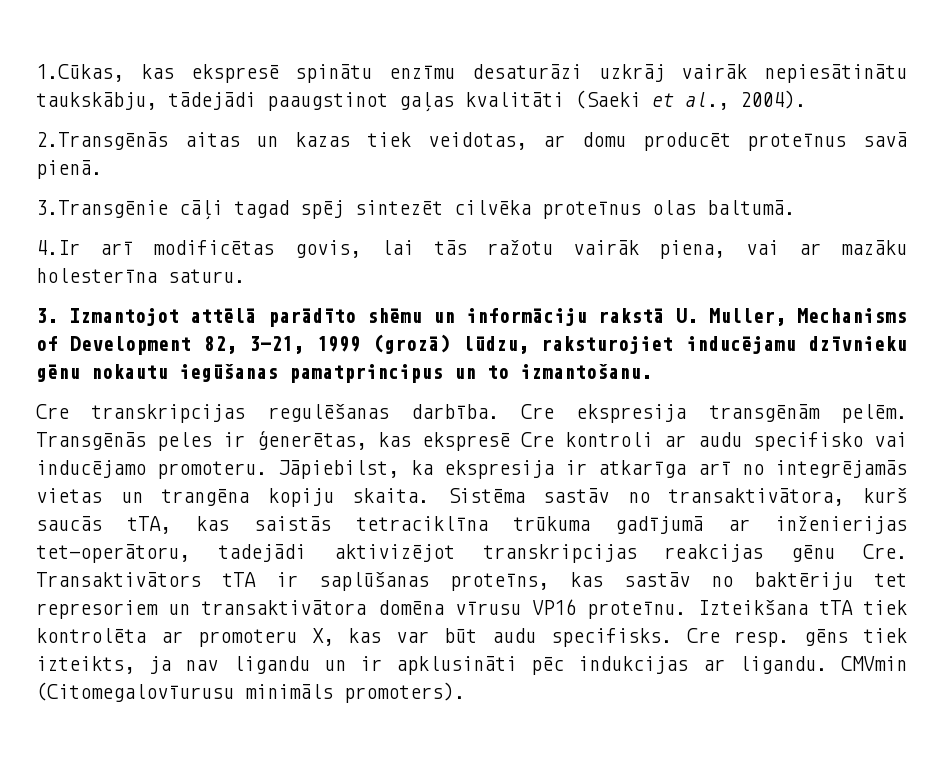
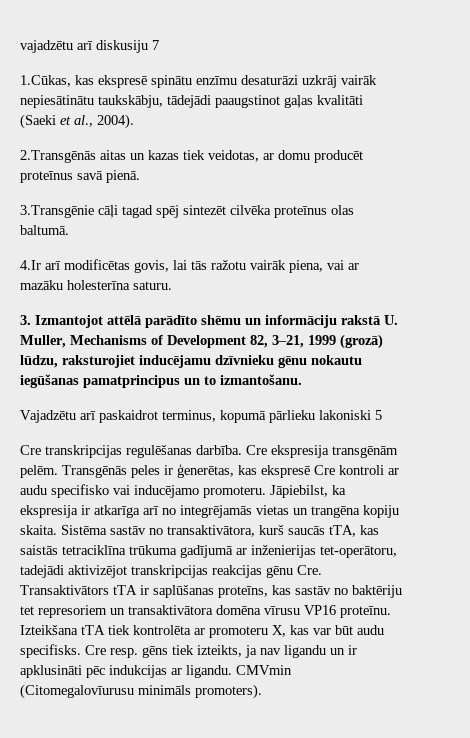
(36, 73) none -> [20,40,159,53] vajadzētu arī diskusiju 7 //
(652, 371) none -> [20,410,382,423] // Vajadzētu arī paskaidrot terminus, kopumā pārlieku lakoniski 5

